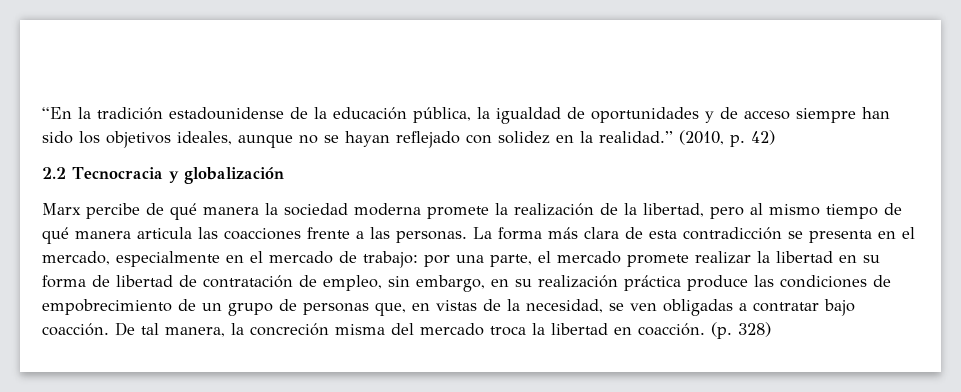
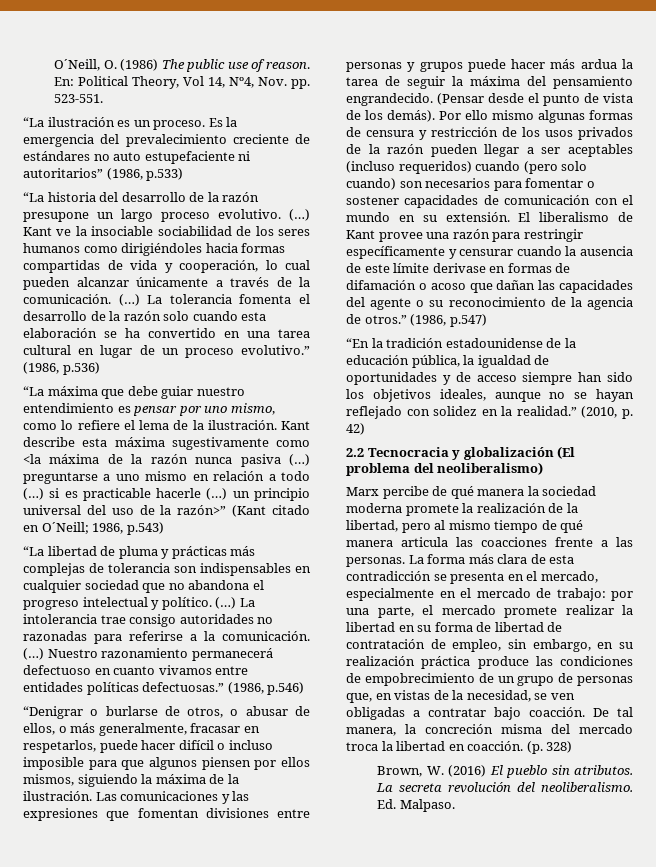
(42, 113) none -> [54,59,311,72] [54,76,310,89] [54,94,104,103] [23,117,238,130] [23,134,310,147] [23,151,251,164] [23,168,184,181] [23,192,260,202] [23,209,310,222] [23,226,310,236] [23,243,286,256] [23,260,310,273] [23,277,310,290] [23,294,310,306] [23,311,267,321] [23,328,310,338] [23,345,310,358] [23,362,100,375] [23,386,245,399] [23,403,275,416] [23,420,310,430] [23,437,310,450] [23,454,311,467] [23,471,310,484] [23,488,310,501] [23,505,310,517] [23,522,164,535] [23,546,256,559] [23,563,311,576] [23,580,264,593] [23,597,255,610] [23,614,274,627] [23,631,310,644] [23,648,273,661] [23,665,249,675] [23,682,305,695] [23,706,310,719] [23,723,260,736] [23,740,273,753] [23,757,310,770] [23,774,239,787] [23,791,250,804] [23,808,310,821] [346,59,633,72] [346,76,633,89] [346,93,633,106] [346,110,633,123] [346,127,633,140] [346,144,633,157] [346,161,588,174] [346,178,595,191] [346,195,633,208] [346,212,633,222] [346,229,583,242] [346,246,633,259] [346,263,571,273] [346,280,633,293] [346,297,633,310] [346,314,487,327] O´Neill, O. (1986) The public use of reason. En: Political Theory, Vol 14, Nº4, Nov. pp. 523-551. // “La ilustración es un proceso. Es la emergencia del prevalecimiento creciente de estándares no auto estupefaciente ni autoritarios” (1986, p.533) // “La historia del desarrollo de la razón presupone un largo proceso evolutivo. (…) Kant ve la insociable sociabilidad de los seres humanos como dirigiéndoles hacia formas compartidas de vida y cooperación, lo cual pueden alcanzar únicamente a través de la comunicación. (…) La tolerancia fomenta el desarrollo de la razón solo cuando esta elaboración se ha convertido en una tarea cultural en lugar de un proceso evolutivo.” (1986, p.536) // “La máxima que debe guiar nuestro entendimiento es pensar por uno mismo, como lo refiere el lema de la ilustración. Kant describe esta máxima sugestivamente como <la máxima de la razón nunca pasiva (…) preguntarse a uno mismo en relación a todo (…) si es practicable hacerle (…) un principio universal del uso de la razón>” (Kant citado en O´Neill; 1986, p.543) // “La libertad de pluma y prácticas más complejas de tolerancia son indispensables en cualquier sociedad que no abandona el progreso intelectual y político. (…) La intolerancia trae consigo autoridades no razonadas para referirse a la comunicación. (…) Nuestro razonamiento permanecerá defectuoso en cuanto vivamos entre entidades políticas defectuosas.” (1986, p.546) // “Denigrar o burlarse de otros, o abusar de ellos, o más generalmente, fracasar en respetarlos, puede hacer difícil o incluso imposible para que algunos piensen por ellos mismos, siguiendo la máxima de la ilustración. Las comunicaciones y las expresiones que fomentan divisiones entre personas y grupos puede hacer más ardua la tarea de seguir la máxima del pensamiento engrandecido. (Pensar desde el punto de vista de los demás). Por ello mismo algunas formas de censura y restricción de los usos privados de la razón pueden llegar a ser aceptables (incluso requeridos) cuando (pero solo cuando) son necesarios para fomentar o sostener capacidades de comunicación con el mundo en su extensión. El liberalismo de Kant provee una razón para restringir específicamente y censurar cuando la ausencia de este límite derivase en formas de difamación o acoso que dañan las capacidades del agente o su reconocimiento de la agencia de otros.” (1986, p.547) //
(284, 175) none -> [557,446,576,459] [346,462,544,476] (El problema del neoliberalismo)
(771, 329) none -> [377,765,633,778] [376,782,633,793] [377,799,455,812] // Brown, W. (2016) El pueblo sin atributos. La secreta revolución del neoliberalismo. Ed. Malpaso.

